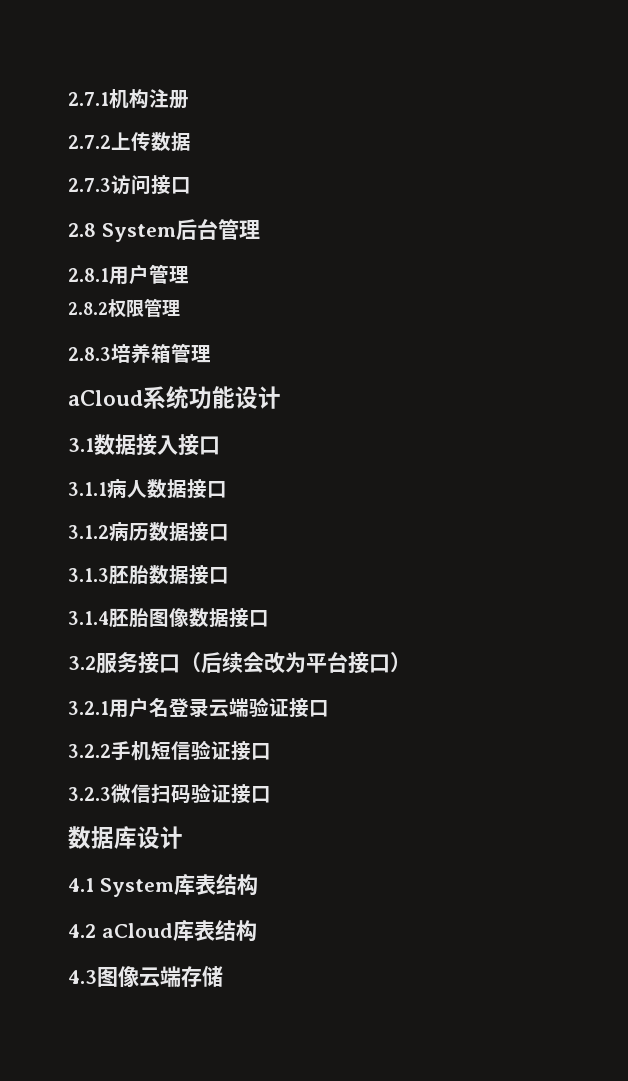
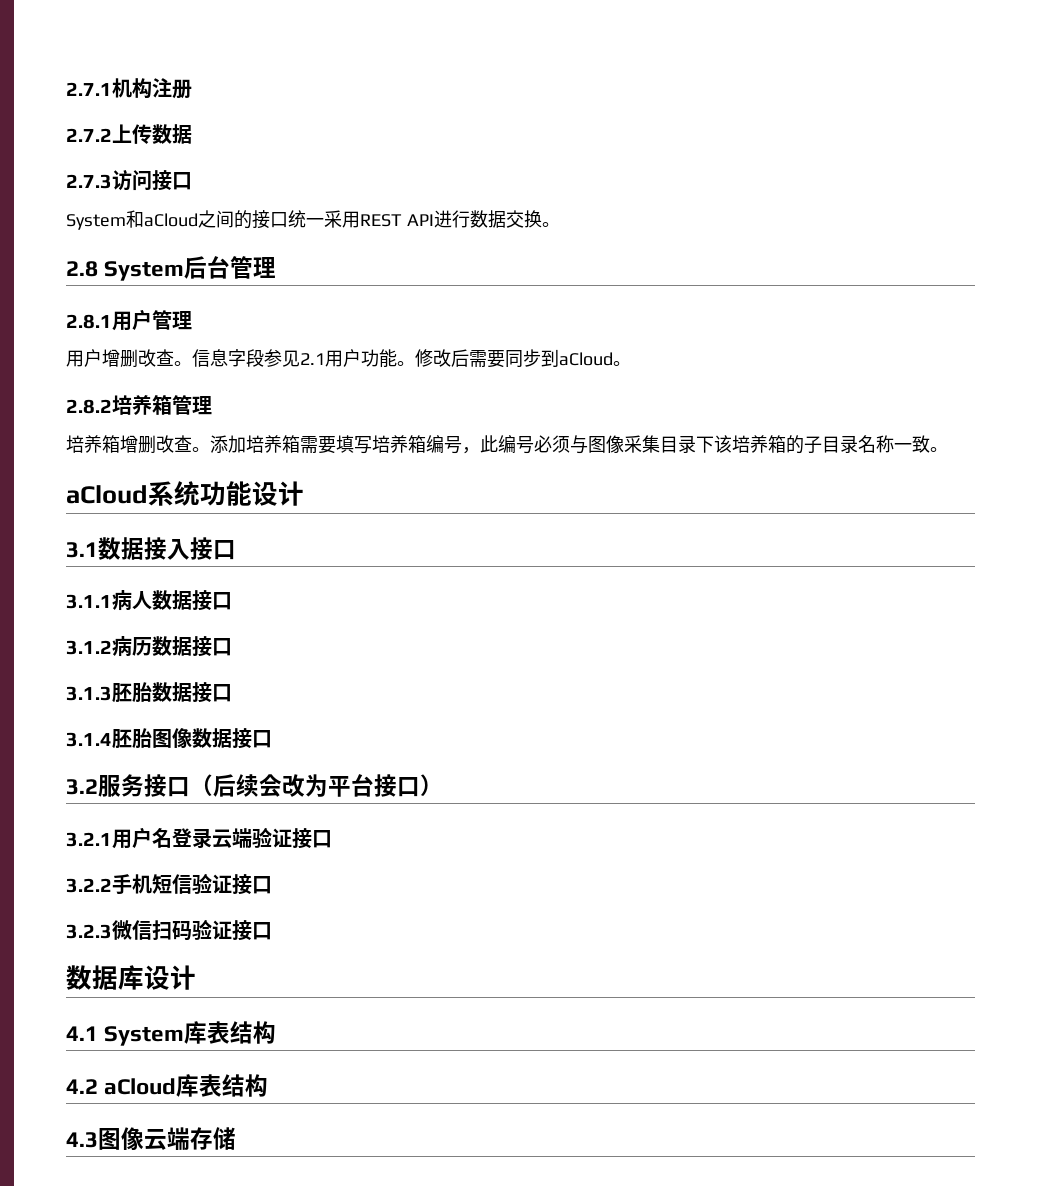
(191, 185) none -> [66,210,560,230] // System和aCloud之间的接口统一采用REST API进行数据交换。
[68,298,180,318] [68,343,211,363] 2.8.2权限管理 // 2.8.3培养箱管理 -> [66,349,631,368] [66,395,212,415] [66,435,948,454] 用户增删改查。信息字段参见2.1用户功能。修改后需要同步到aCloud。 // 2.8.2培养箱管理 // 培养箱增删改查。添加培养箱需要填写培养箱编号，此编号必须与图像采集目录下该培养箱的子目录名称一致。

